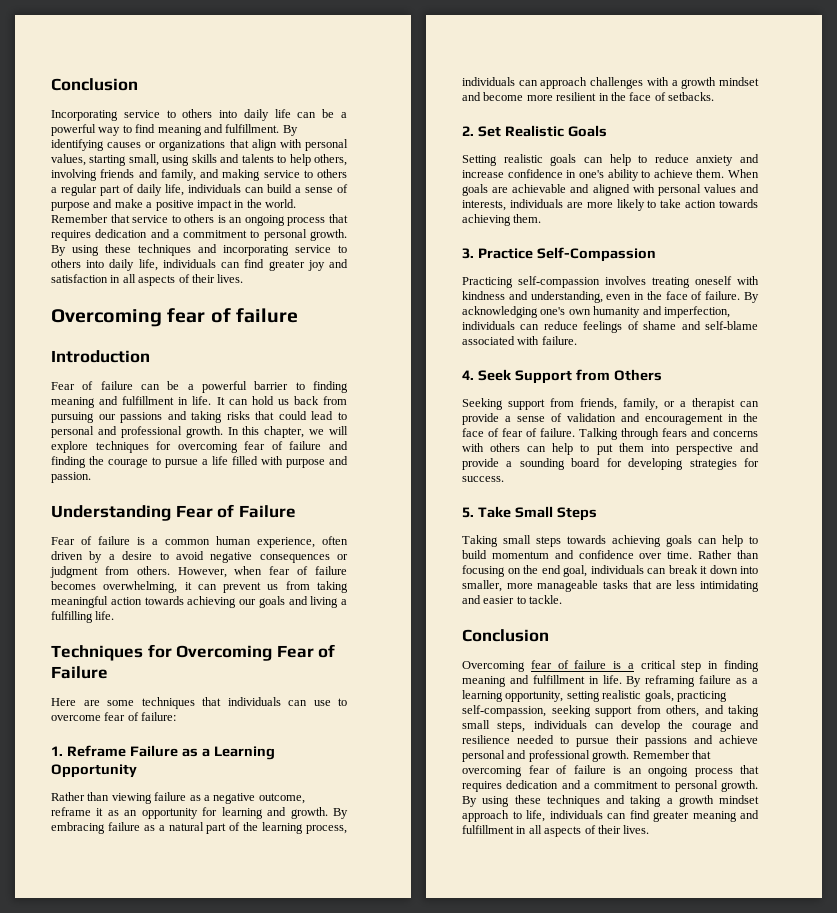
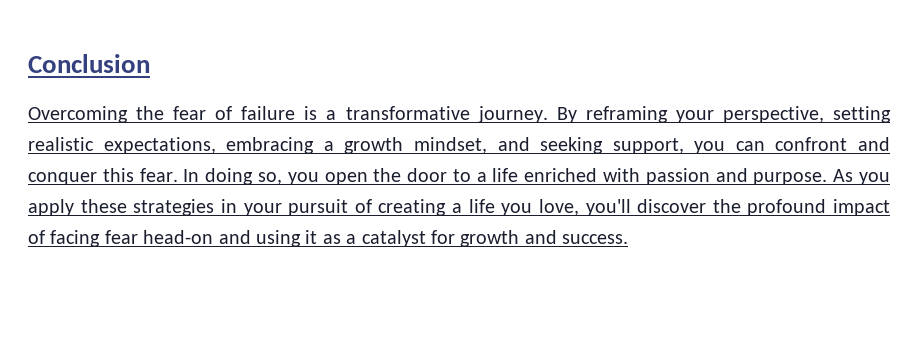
[51,78,138,91] [51,109,347,121] [51,124,298,136] [51,139,348,151] [51,154,348,166] [51,169,347,181] [51,184,348,196] [51,199,296,211] [51,214,348,226] [51,229,347,241] [51,244,347,256] [51,259,349,271] [51,274,244,286] [51,308,298,327] [51,350,150,363] [51,381,348,393] [51,396,347,408] [51,411,347,423] [51,426,348,438] [51,441,348,453] [51,456,348,468] [51,472,91,483] [51,504,296,521] [51,536,348,548] [51,551,348,563] [50,566,347,578] [51,581,348,593] [51,596,347,608] [51,611,115,623] [51,644,336,661] [51,666,108,679] [51,697,347,709] [51,712,177,721] [51,745,275,760] [51,764,137,778] [51,792,305,804] [51,807,349,819] [51,822,347,834] [462,77,759,89] [462,92,714,101] [462,125,607,137] [462,154,759,166] [462,169,759,181] [462,184,759,196] [462,199,758,211] [462,214,542,226] [462,247,656,262] [462,276,759,288] [462,291,759,303] [462,306,730,318] [462,321,758,333] [462,336,577,345] [462,369,662,384] [462,398,759,410] [462,413,758,425] [462,428,758,440] [462,443,759,455] [462,458,759,470] [462,476,504,482] [462,506,597,521] [462,535,758,547] [462,550,759,559] [462,565,758,577] [462,580,759,592] [462,595,563,604] [462,629,549,642] [462,661,525,672] Conclusion // Incorporating service to others into daily life can be a powerful way to find meaning and fulfillment. By identifying causes or organizations that align with personal values, starting small, using skills and talents to help others, involving friends and family, and making service to others a regular part of daily life, individuals can build a sense of purpose and make a positive impact in the world. Remember that service to others is an ongoing process that requires dedication and a commitment to personal growth. By using these techniques and incorporating service to others into daily life, individuals can find greater joy and satisfaction in all aspects of their lives. // Overcoming fear of failure // Introduction // Fear of failure can be a powerful barrier to finding meaning and fulfillment in life. It can hold us back from pursuing our passions and taking risks that could lead to personal and professional growth. In this chapter, we will explore techniques for overcoming fear of failure and finding the courage to pursue a life filled with purpose and passion. // Understanding Fear of Failure // Fear of failure is a common human experience, often driven by a desire to avoid negative consequences or judgment from others. However, when fear of failure becomes overwhelming, it can prevent us from taking meaningful action towards achieving our goals and living a fulfilling life. // Techniques for Overcoming Fear of Failure // Here are some techniques that individuals can use to overcome fear of failure: // 1. Reframe Failure as a Learning Opportunity // Rather than viewing failure as a negative outcome, reframe it as an opportunity for learning and growth. By embracing failure as a natural part of the learning process, individuals can approach challenges with a growth mindset and become more resilient in the face of setbacks. // 2. Set Realistic Goals // Setting realistic goals can help to reduce anxiety and increase confidence in one's ability to achieve them. When goals are achievable and aligned with personal values and interests, individuals are more likely to take action towards achieving them. // 3. Practice Self-Compassion // Practicing self-compassion involves treating oneself with kindness and understanding, even in the face of failure. By acknowledging one's own humanity and imperfection, individuals can reduce feelings of shame and self-blame associated with failure. // 4. Seek Support from Others // Seeking support from friends, family, or a therapist can provide a sense of validation and encouragement in the face of fear of failure. Talking through fears and concerns with others can help to put them into perspective and provide a sounding board for developing strategies for success. // 5. Take Small Steps // Taking small steps towards achieving goals can help to build momentum and confidence over time. Rather than focusing on the end goal, individuals can break it down into smaller, more manageable tasks that are less intimidating and easier to tackle. // Conclusion // Overcoming -> [28,54,150,73] [28,106,165,123] Conclusion // Overcoming the
[640,660,759,672] [462,675,758,687] [462,690,727,702] [462,705,759,717] [462,720,759,732] [462,735,758,747] [462,750,711,762] [462,765,759,777] [462,780,758,792] [462,795,759,807] [462,810,759,822] [462,825,650,837] critical step in finding meaning and fulfillment in life. By reframing failure as a learning opportunity, setting realistic goals, practicing self-compassion, seeking support from others, and taking small steps, individuals can develop the courage and resilience needed to pursue their passions and achieve personal and professional growth. Remember that overcoming fear of failure is an ongoing process that requires dedication and a commitment to personal growth. By using these techniques and taking a growth mindset approach to life, individuals can find greater meaning and fulfillment in all aspects of their lives. -> [345,106,892,123] [28,137,891,154] [28,168,890,185] [28,199,890,216] [28,230,629,247] transformative journey. By reframing your perspective, setting realistic expectations, embracing a growth mindset, and seeking support, you can confront and conquer this fear. In doing so, you open the door to a life enriched with passion and purpose. As you apply these strategies in your pursuit of creating a life you love, you'll discover the profound impact of facing fear head-on and using it as a catalyst for growth and success.

